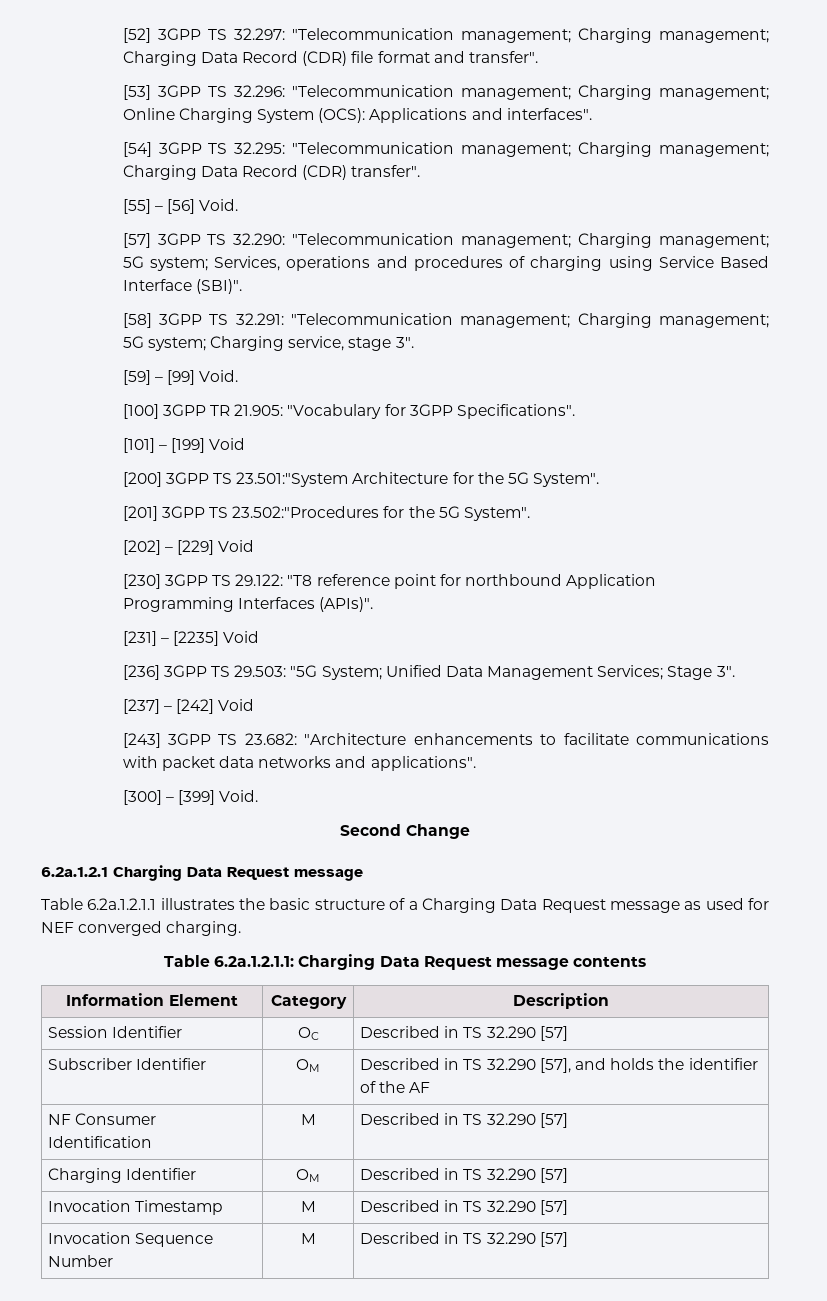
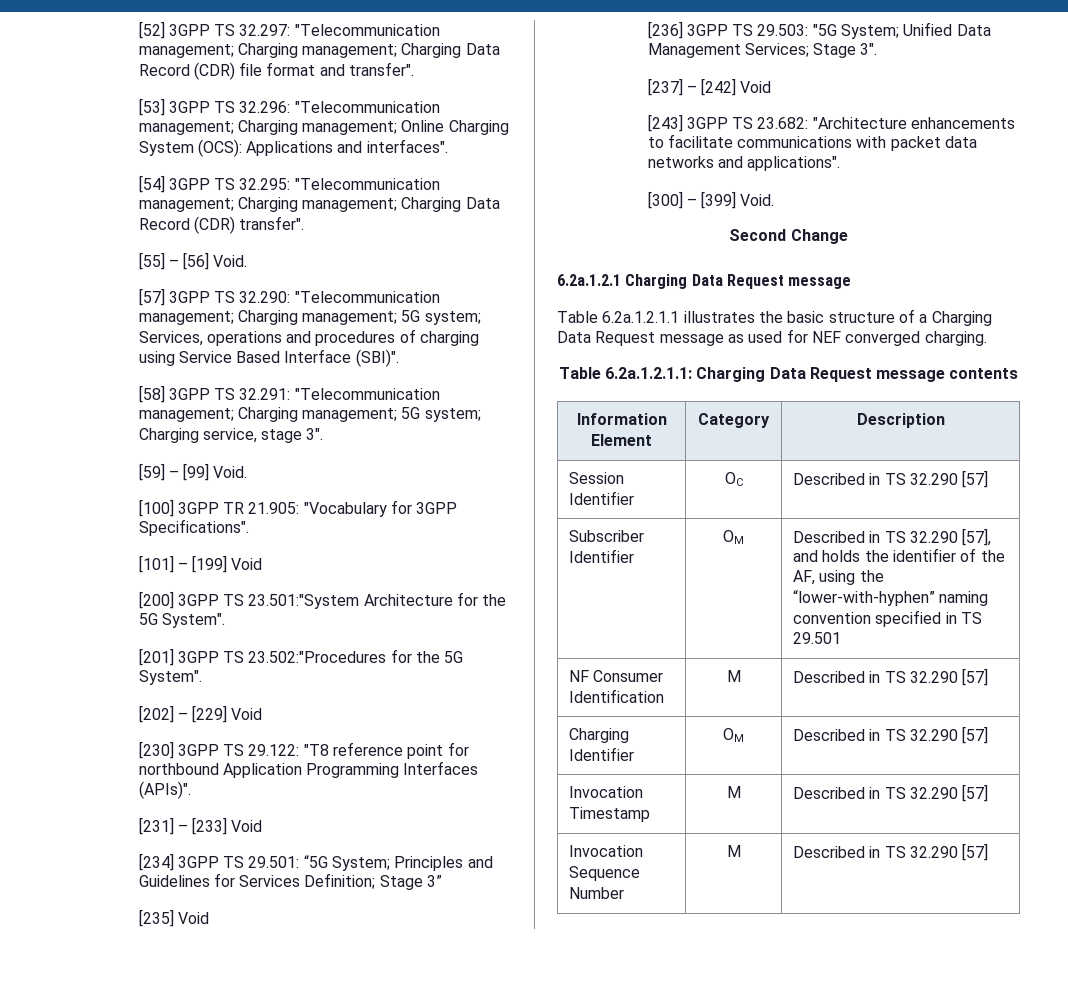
[172,631,219,646] [2235] -> [192,817,263,835] [138,853,493,871] [138,873,443,890] [138,909,174,927] [233] Void // [234] 3GPP TS 29.501: “5G System; Principles and Guidelines for Services Definition; Stage 3” // [235]
[409,1082,431,1093] AF -> [792,570,884,585] [792,590,989,606] [792,610,982,627] [792,632,841,644] AF, using the “lower-with-hyphen” naming convention specified in TS 29.501

